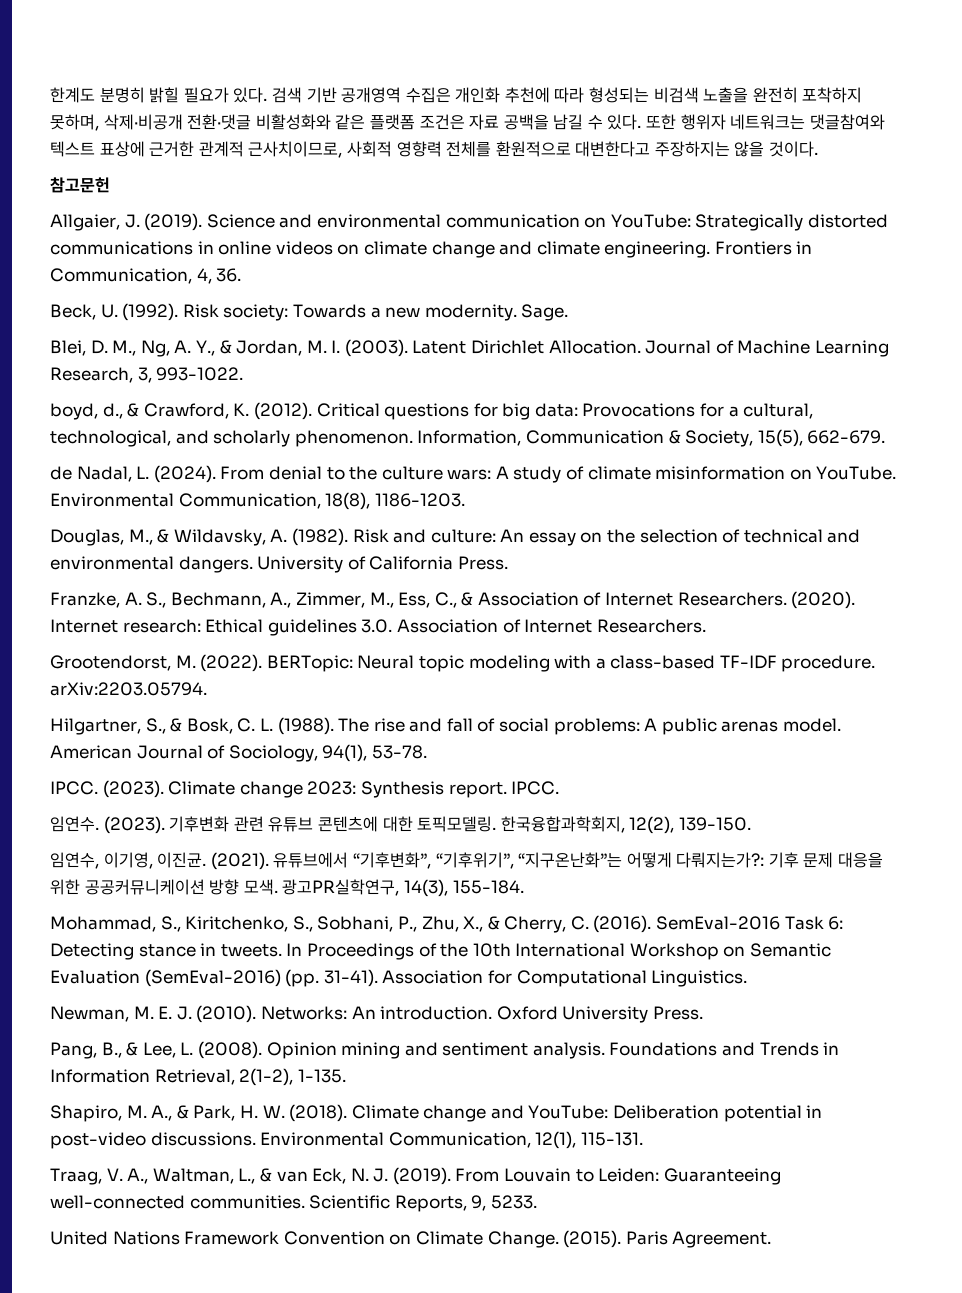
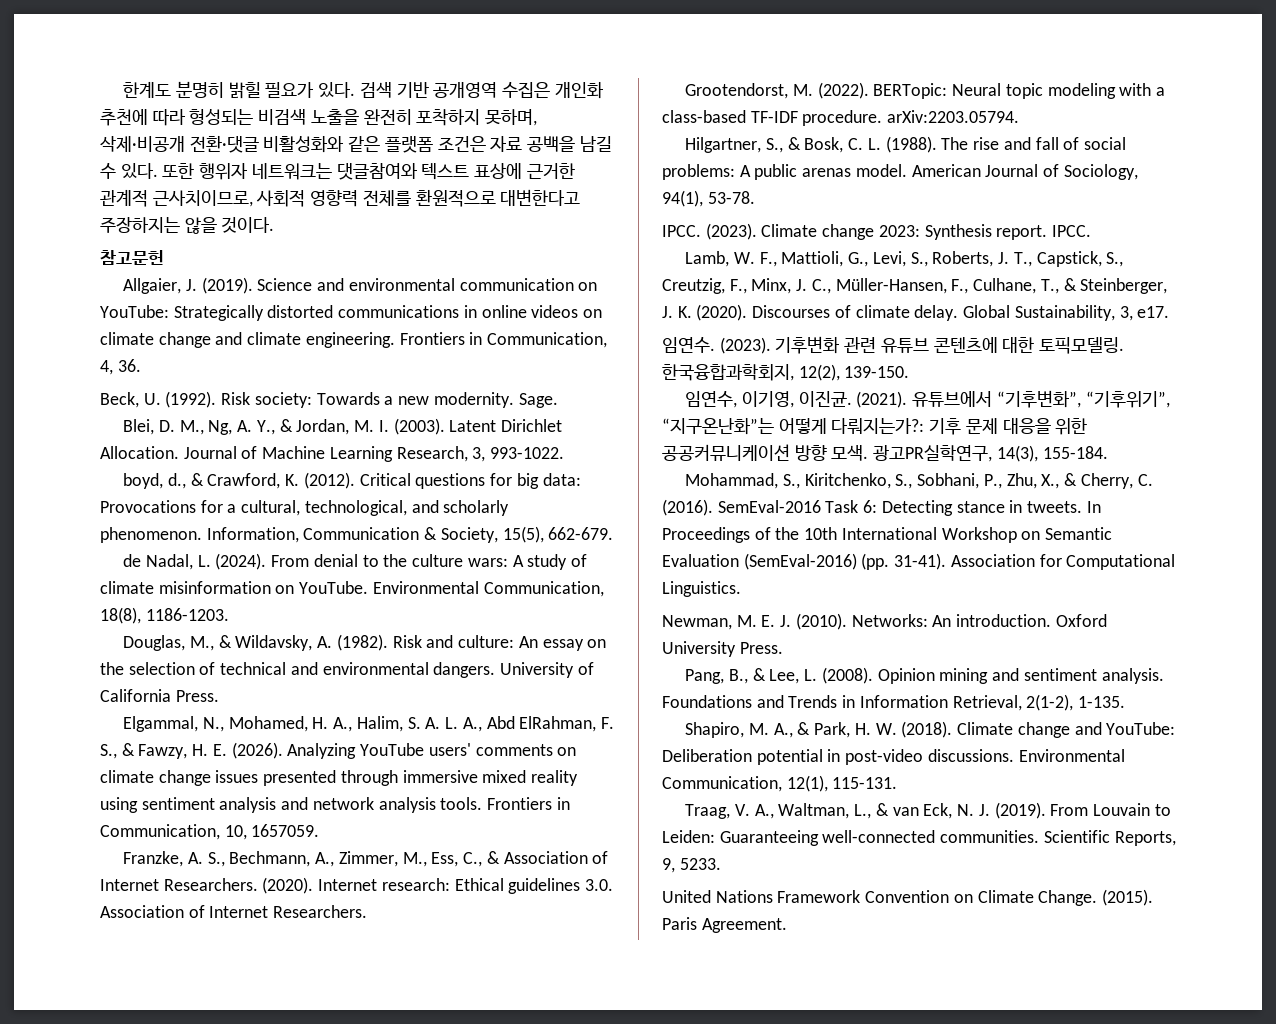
(508, 563) none -> [123,716,614,732] [100,742,577,759] [100,770,579,786] [100,797,570,813] [100,824,320,840] // Elgammal, N., Mohamed, H. A., Halim, S. A. L. A., Abd ElRahman, F. S., & Fawzy, H. E. (2026). Analyzing YouTube users' comments on climate change issues presented through immersive mixed reality using sentiment analysis and network analysis tools. Frontiers in Communication, 10, 1657059.
(560, 788) none -> [685,251,1124,267] [662,278,1168,294] [662,304,1170,321] // Lamb, W. F., Mattioli, G., Levi, S., Roberts, J. T., Capstick, S., Creutzig, F., Minx, J. C., Müller-Hansen, F., Culhane, T., & Steinberger, J. K. (2020). Discourses of climate delay. Global Sustainability, 3, e17.

